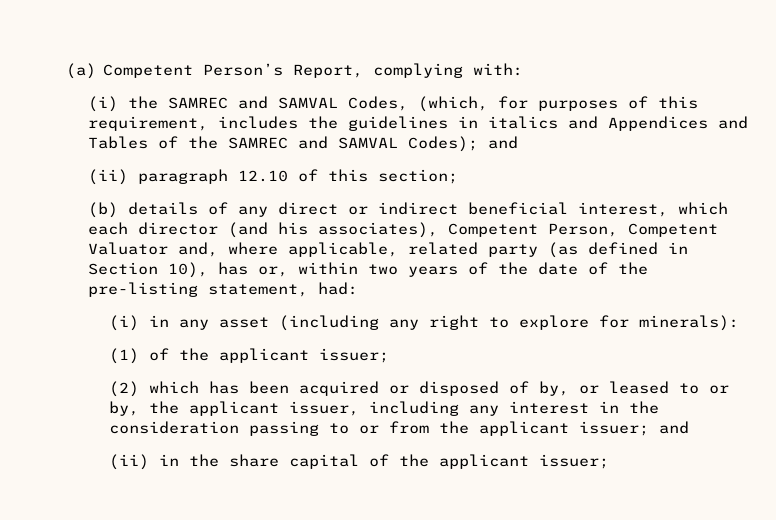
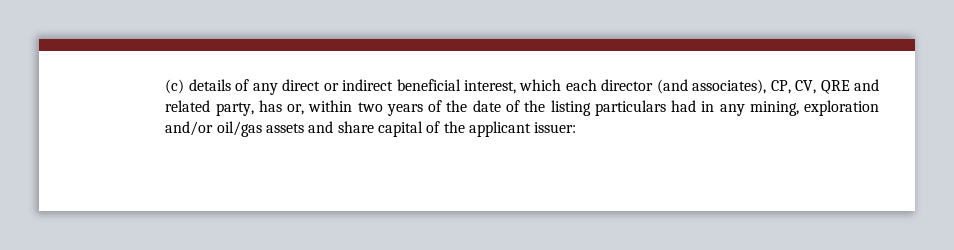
[66,63,524,79] [87,96,698,112] [87,116,748,131] [87,136,518,152] [87,169,458,185] [87,202,118,218] (a) Competent Person’s Report, complying with: // (i) the SAMREC and SAMVAL Codes, (which, for purposes of this requirement, includes the guidelines in italics and Appendices and Tables of the SAMREC and SAMVAL Codes); and // (ii) paragraph 12.10 of this section; // (b) -> [165,79,185,94] (c)
[277,222,718,238] [87,242,688,258] [87,262,208,278] his associates), Competent Person, Competent Valuator and, where applicable, related party (as defined in Section 10), -> [692,79,879,94] [165,100,254,116] associates), CP, CV, QRE and related party,
[87,282,358,297] [109,315,740,331] [109,348,390,364] [109,381,730,397] [109,401,660,416] [109,421,690,436] [109,454,220,470] pre-listing statement, had: // (i) in any asset (including any right to explore for minerals): // (1) of the applicant issuer; // (2) which has been acquired or disposed of by, or leased to or by, the applicant issuer, including any interest in the consideration passing to or from the applicant issuer; and // (ii) in the -> [550,100,879,116] [165,121,334,137] listing particulars had in any mining, exploration and/or oil/gas assets and
[539,454,610,469] issuer; -> [534,122,577,133] issuer:

